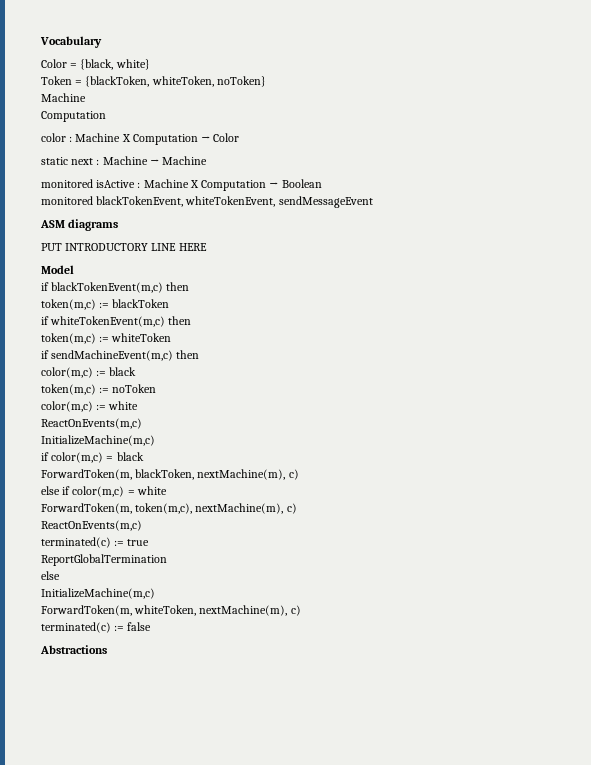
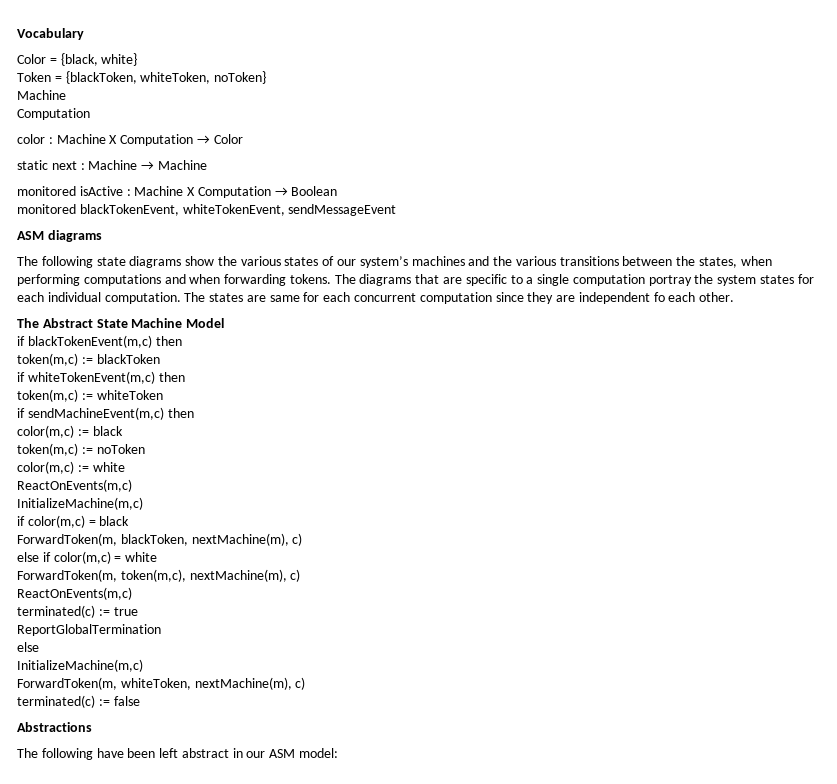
[41,243,207,251] PUT INTRODUCTORY LINE HERE // -> [17,256,772,268] [17,274,814,286] [17,292,735,304] [17,318,183,328] The following state diagrams show the various states of our system’s machines and the various transitions between the states, when performing computations and when forwarding tokens. The diagrams that are specific to a single computation portray the system states for each individual computation. The states are same for each concurrent computation since they are independent fo each other. // The Abstract State Machine
(107, 649) none -> [17,748,339,760] // The following have been left abstract in our ASM model:

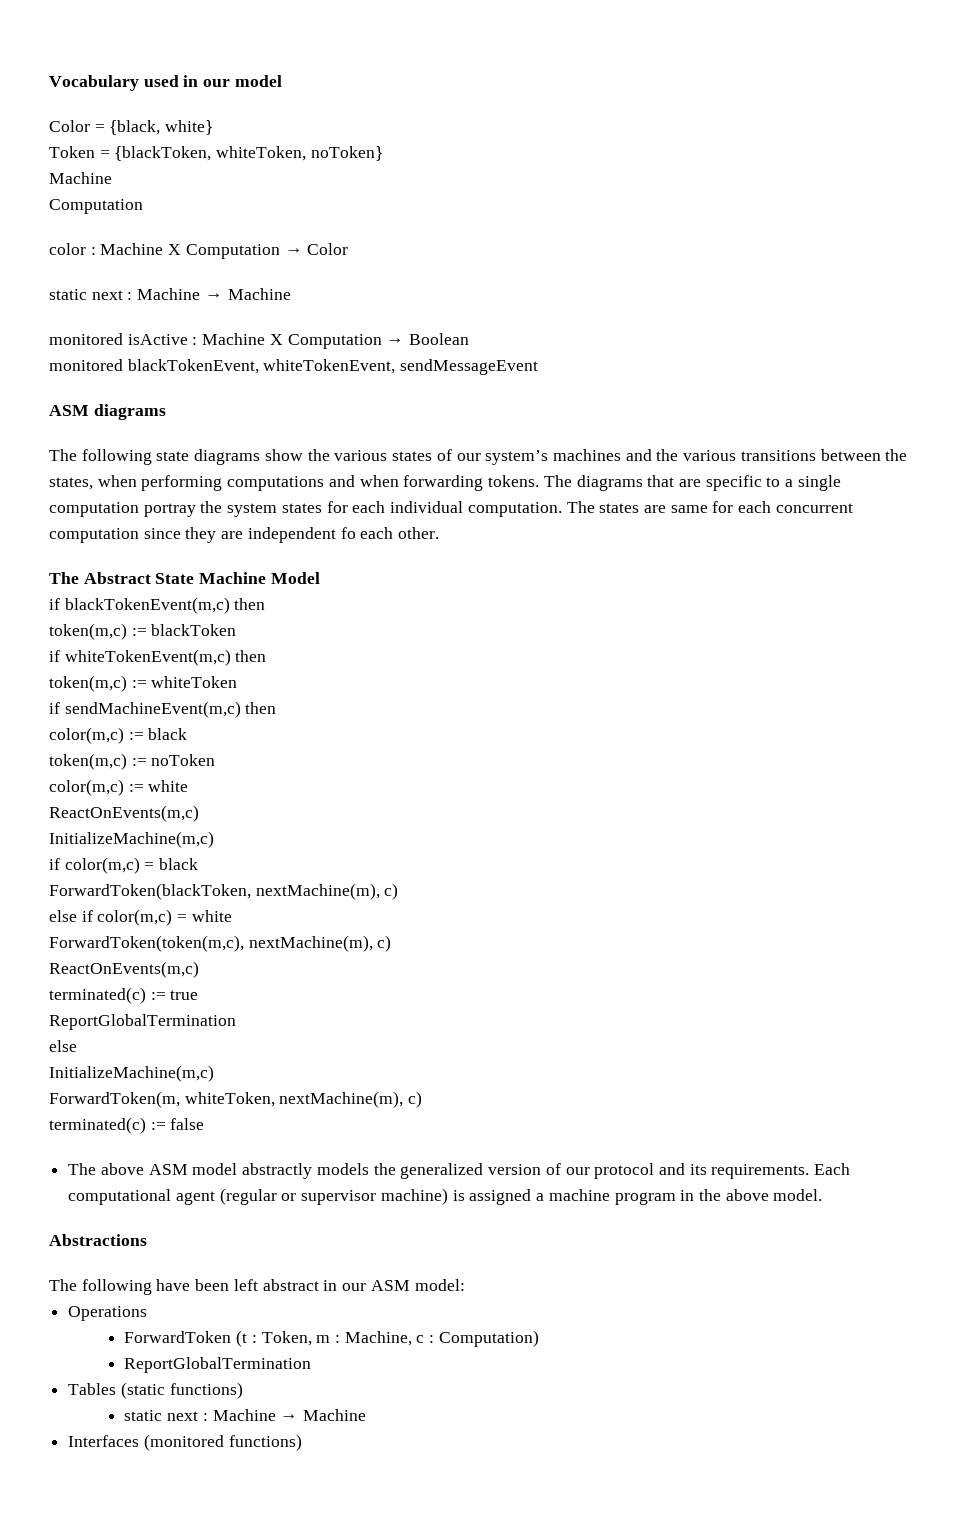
(84, 34) none -> [143,75,282,87] used in our model
[17,533,188,546] ForwardToken(m, blackToken, -> [49,883,251,900] ForwardToken(blackToken,
[17,569,186,582] ForwardToken(m, token(m,c), -> [49,935,244,952] ForwardToken(token(m,c),
(140, 701) none -> [68,1163,851,1179] [68,1188,823,1205] // The above ASM model abstractly models the generalized version of our protocol and its requirements. Each computational agent (regular or supervisor machine) is assigned a machine program in the above model.
(339, 753) none -> [68,1306,148,1321] [124,1330,539,1347] [124,1357,312,1373] [68,1382,243,1399] [124,1409,366,1421] [68,1434,302,1451] // Operations // ForwardToken (t : Token, m : Machine, c : Computation) // ReportGlobalTermination // Tables (static functions) // static next : Machine → Machine // Interfaces (monitored functions)

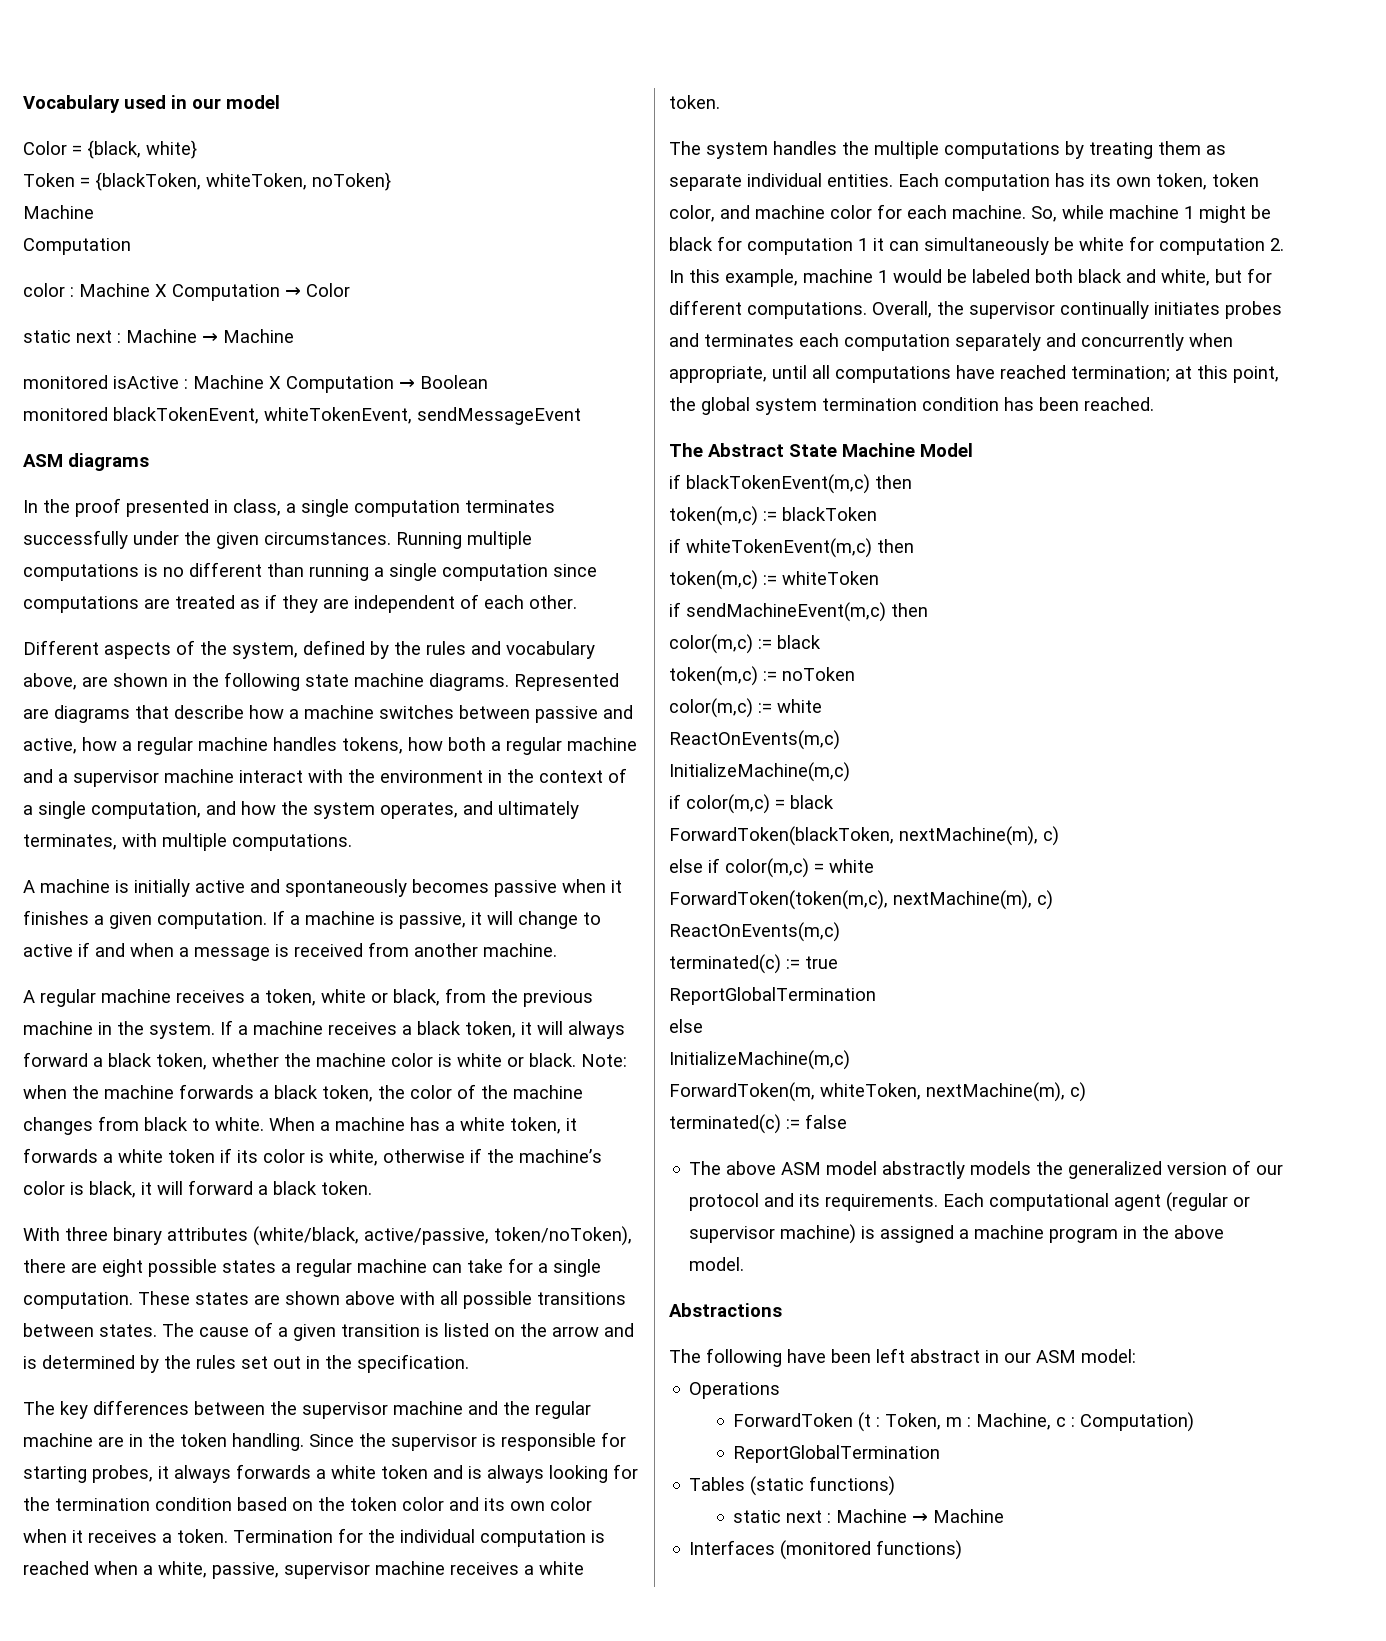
[49,449,908,465] [49,475,841,491] [49,501,853,517] [49,528,181,543] The following state diagrams show the various states of our system’s machines and the various transitions between the states, when performing computations and when forwarding tokens. The diagrams that are specific to a single computation portray the system states for each individual computation. The states are same for each concurrent computation since -> [23,498,555,517] [23,530,532,549] [23,562,597,581] [23,594,277,613] In the proof presented in class, a single computation terminates successfully under the given circumstances. Running multiple computations is no different than running a single computation since computations are treated as if
[340,527,356,539] fo -> [460,594,479,609] of
(440, 533) none -> [23,640,595,659] [23,672,619,691] [23,705,633,723] [23,737,637,755] [23,768,627,787] [23,801,579,819] [23,833,352,851] [23,879,622,897] [23,910,601,929] [23,942,557,961] [23,988,593,1007] [23,1020,625,1039] [23,1052,627,1070] [23,1084,583,1102] [23,1116,577,1135] [23,1148,602,1166] [23,1180,372,1198] [23,1226,632,1246] [23,1258,601,1277] [23,1291,626,1309] [23,1322,634,1341] [23,1354,469,1373] [23,1400,591,1419] [23,1432,626,1451] [23,1464,638,1483] [23,1497,592,1511] [23,1528,605,1547] [23,1561,584,1579] [669,95,720,109] [669,141,1226,159] [669,173,1259,191] [669,204,1271,223] [669,236,1284,255] [669,268,1272,287] [669,300,1282,319] [669,333,1233,351] [669,365,1279,383] [669,397,1154,415] // Different aspects of the system, defined by the rules and vocabulary above, are shown in the following state machine diagrams. Represented are diagrams that describe how a machine switches between passive and active, how a regular machine handles tokens, how both a regular machine and a supervisor machine interact with the environment in the context of a single computation, and how the system operates, and ultimately terminates, with multiple computations. // A machine is initially active and spontaneously becomes passive when it finishes a given computation. If a machine is passive, it will change to active if and when a message is received from another machine. // A regular machine receives a token, white or black, from the previous machine in the system. If a machine receives a black token, it will always forward a black token, whether the machine color is white or black. Note: when the machine forwards a black token, the color of the machine changes from black to white. When a machine has a white token, it forwards a white token if its color is white, otherwise if the machine’s color is black, it will forward a black token. // With three binary attributes (white/black, active/passive, token/noToken), there are eight possible states a regular machine can take for a single computation. These states are shown above with all possible transitions between states. The cause of a given transition is listed on the arrow and is determined by the rules set out in the specification. // The key differences between the supervisor machine and the regular machine are in the token handling. Since the supervisor is responsible for starting probes, it always forwards a white token and is always looking for the termination condition based on the token color and its own color when it receives a token. Termination for the individual computation is reached when a white, passive, supervisor machine receives a white token. // The system handles the multiple computations by treating them as separate individual entities. Each computation has its own token, token color, and machine color for each machine. So, while machine 1 might be black for computation 1 it can simultaneously be white for computation 2. In this example, machine 1 would be labeled both black and white, but for different computations. Overall, the supervisor continually initiates probes and terminates each computation separately and concurrently when appropriate, until all computations have reached termination; at this point, the global system termination condition has been reached.

